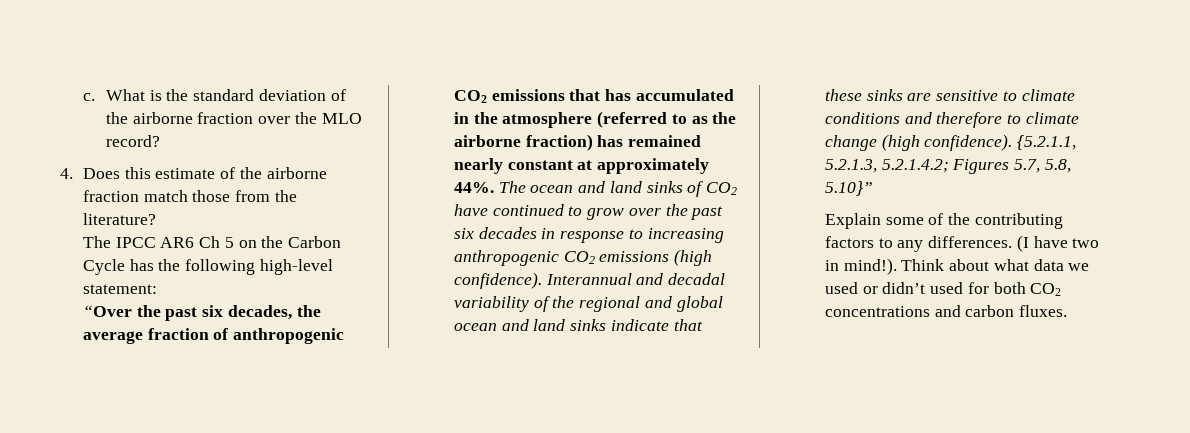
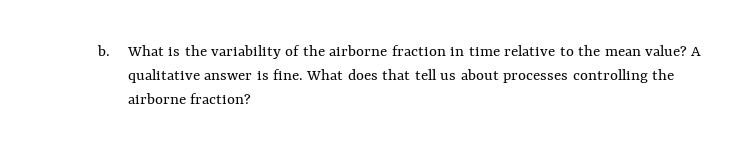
[82,93,95,101] c. -> [97,45,111,56] b.
[193,89,346,101] [105,112,362,124] [105,135,160,147] [59,167,327,179] [82,190,297,202] [82,213,156,225] [82,236,341,248] [82,259,333,275] [82,284,157,294] [82,305,321,321] [82,328,345,344] [453,89,734,103] [453,111,737,128] [453,134,702,151] [453,158,710,174] [453,181,737,197] [453,204,724,220] [453,227,724,243] [453,249,713,266] [453,272,726,289] [453,296,723,312] [453,319,703,331] [824,89,1075,101] [824,112,1079,128] [824,134,1077,151] [824,159,1071,174] [824,181,873,196] [824,213,1063,229] [824,235,1100,252] [824,258,1090,275] [824,282,1062,296] [824,305,1068,317] standard deviation of the airborne fraction over the MLO record? // 4. Does this estimate of the airborne fraction match those from the literature? // The IPCC AR6 Ch 5 on the Carbon Cycle has the following high-level statement: // “Over the past six decades, the average fraction of anthropogenic CO2 emissions that has accumulated in the atmosphere (referred to as the airborne fraction) has remained nearly constant at approximately 44%. The ocean and land sinks of CO2 have continued to grow over the past six decades in response to increasing anthropogenic CO2 emissions (high confidence). Interannual and decadal variability of the regional and global ocean and land sinks indicate that these sinks are sensitive to climate conditions and therefore to climate change (high confidence). {5.2.1.1, 5.2.1.3, 5.2.1.4.2; Figures 5.7, 5.8, 5.10}” // Explain some of the contributing factors to any differences. (I have two in mind!). Think about what data we used or didn’t used for both CO2 concentrations and carbon fluxes. -> [210,45,702,59] [127,69,675,83] [127,93,252,104] variability of the airborne fraction in time relative to the mean value? A qualitative answer is fine. What does that tell us about processes controlling the airborne fraction?

